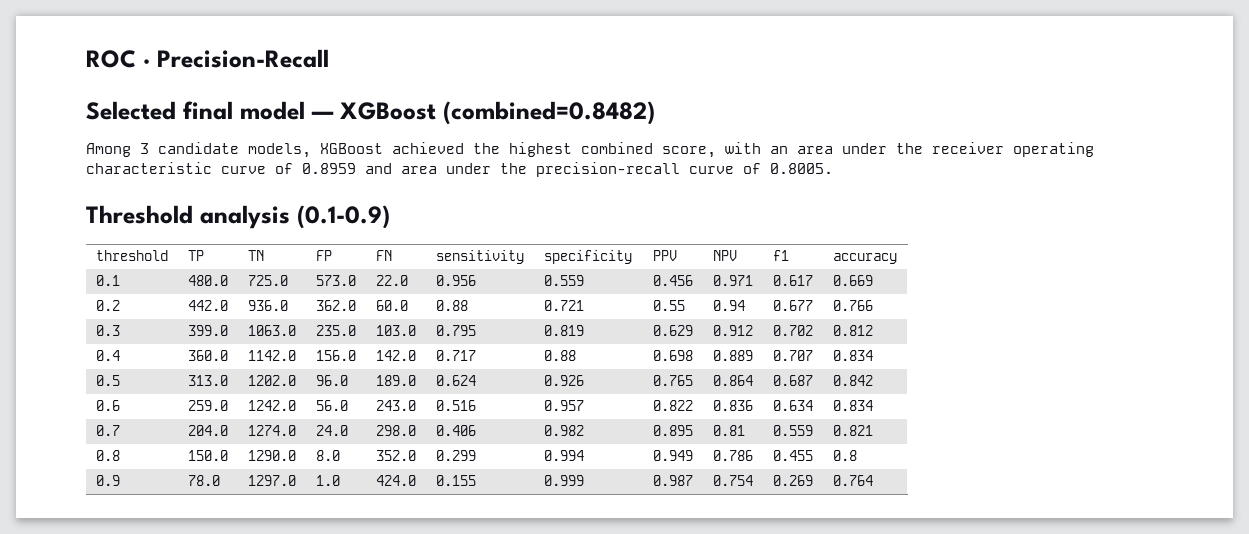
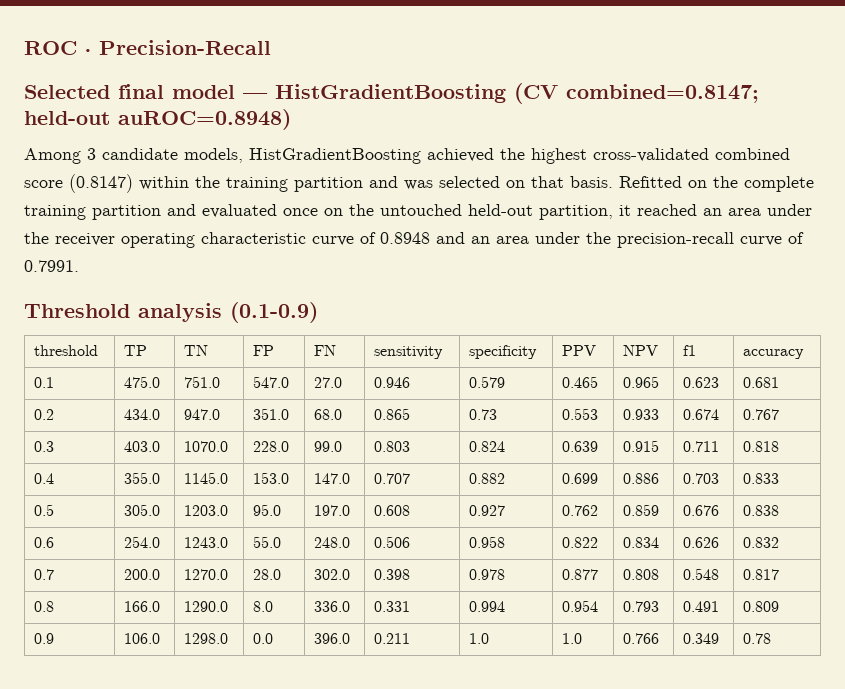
[340,101,655,125] XGBoost (combined=0.8482) -> [275,83,759,104] [24,109,291,130] HistGradientBoosting (CV combined=0.8147; held-out auROC=0.8948)
[320,143,383,154] XGBoost -> [249,148,421,164] HistGradientBoosting
[581,142,761,158] combined score, with -> [593,148,790,162] [24,174,814,193] [24,204,697,220] cross-validated combined score (0.8147) within the training partition and was selected on that basis. Refitted on the complete training partition and evaluated once on the untouched held-out partition, it reached
[302,163,392,174] 0.8959 and -> [380,232,490,244] 0.8948 and an
[770,163,833,174] 0.8005. -> [24,260,79,272] 0.7991.
[187,275,228,286] [247,275,288,286] [315,275,356,286] [375,275,408,286] [435,275,476,286] [543,275,584,286] [652,275,693,286] [712,275,753,286] [772,275,813,286] [832,275,873,286] [95,300,120,311] [187,300,228,311] [247,300,288,311] [315,300,356,311] [375,300,408,311] [435,300,468,311] [543,300,584,311] [652,300,685,311] [712,300,745,311] [772,300,813,311] [832,300,873,311] [95,325,120,336] [187,325,228,336] [247,325,296,336] [315,325,356,336] [375,325,416,336] [435,325,476,336] [543,325,584,336] [652,325,693,336] [712,325,753,336] [772,325,813,336] [832,325,873,336] [95,350,120,361] [187,350,228,361] [247,350,296,361] [315,350,356,361] [375,350,416,361] [435,350,476,361] [543,350,576,361] [652,350,693,361] [712,350,753,361] [772,350,813,361] [832,350,873,361] [95,375,120,386] [187,375,228,386] [247,375,296,386] [315,375,348,386] [375,375,416,386] [435,375,476,386] [543,375,584,386] [652,375,693,386] [712,375,753,386] [772,375,813,386] [832,375,873,386] [95,400,120,411] [187,400,228,411] [247,400,296,411] [315,400,348,411] [375,400,416,411] [435,400,476,411] [543,400,584,411] [652,400,693,411] [712,400,753,411] [772,400,813,411] [832,400,873,411] [95,425,120,436] [187,425,228,436] [247,425,296,436] [315,425,348,436] [375,425,416,436] [435,425,476,436] [543,425,584,436] [652,425,693,436] [712,425,745,436] [772,425,813,436] [832,425,873,436] 480.0 | 725.0 | 573.0 | 22.0 | 0.956 | 0.559 | 0.456 | 0.971 | 0.617 | 0.669 // 0.2 | 442.0 | 936.0 | 362.0 | 60.0 | 0.88 | 0.721 | 0.55 | 0.94 | 0.677 | 0.766 // 0.3 | 399.0 | 1063.0 | 235.0 | 103.0 | 0.795 | 0.819 | 0.629 | 0.912 | 0.702 | 0.812 // 0.4 | 360.0 | 1142.0 | 156.0 | 142.0 | 0.717 | 0.88 | 0.698 | 0.889 | 0.707 | 0.834 // 0.5 | 313.0 | 1202.0 | 96.0 | 189.0 | 0.624 | 0.926 | 0.765 | 0.864 | 0.687 | 0.842 // 0.6 | 259.0 | 1242.0 | 56.0 | 243.0 | 0.516 | 0.957 | 0.822 | 0.836 | 0.634 | 0.834 // 0.7 | 204.0 | 1274.0 | 24.0 | 298.0 | 0.406 | 0.982 | 0.895 | 0.81 | 0.559 | 0.821 -> [123,376,160,388] [183,376,220,388] [252,376,289,388] [313,377,342,388] [373,377,410,388] [468,376,505,388] [561,376,598,388] [622,376,659,388] [682,377,719,388] [742,377,779,388] [33,409,54,420] [123,409,160,420] [183,409,220,420] [252,408,289,420] [313,409,342,420] [373,408,410,420] [468,409,497,420] [561,408,598,420] [622,409,659,420] [682,409,719,420] [742,409,779,420] [33,441,54,452] [123,441,160,452] [183,441,228,452] [252,441,289,452] [313,441,342,452] [373,441,410,452] [468,441,505,452] [561,441,598,452] [622,440,659,452] [682,441,719,452] [742,441,779,452] [33,473,54,484] [123,472,160,484] [183,472,228,484] [252,472,289,484] [313,473,350,484] [373,473,410,484] [468,473,505,484] [561,473,598,484] [622,473,659,484] [682,473,719,484] [742,473,779,484] [33,504,54,516] [123,504,160,516] [183,505,228,516] [252,504,281,516] [313,505,350,516] [373,505,410,516] [468,505,505,516] [561,505,598,516] [622,504,659,516] [682,505,719,516] [742,505,779,516] [33,537,54,548] [123,536,160,548] [183,537,228,548] [252,536,281,548] [313,537,350,548] [373,536,410,548] [468,536,505,548] [561,537,598,548] [622,537,659,548] [682,537,719,548] [742,537,779,548] [33,569,54,580] [123,569,160,580] [183,569,228,580] [252,569,281,580] [313,569,350,580] [373,569,410,580] [468,569,505,580] [561,569,598,580] [622,569,659,580] [682,568,719,580] [742,569,779,580] 475.0 | 751.0 | 547.0 | 27.0 | 0.946 | 0.579 | 0.465 | 0.965 | 0.623 | 0.681 // 0.2 | 434.0 | 947.0 | 351.0 | 68.0 | 0.865 | 0.73 | 0.553 | 0.933 | 0.674 | 0.767 // 0.3 | 403.0 | 1070.0 | 228.0 | 99.0 | 0.803 | 0.824 | 0.639 | 0.915 | 0.711 | 0.818 // 0.4 | 355.0 | 1145.0 | 153.0 | 147.0 | 0.707 | 0.882 | 0.699 | 0.886 | 0.703 | 0.833 // 0.5 | 305.0 | 1203.0 | 95.0 | 197.0 | 0.608 | 0.927 | 0.762 | 0.859 | 0.676 | 0.838 // 0.6 | 254.0 | 1243.0 | 55.0 | 248.0 | 0.506 | 0.958 | 0.822 | 0.834 | 0.626 | 0.832 // 0.7 | 200.0 | 1270.0 | 28.0 | 302.0 | 0.398 | 0.978 | 0.877 | 0.808 | 0.548 | 0.817
[187,450,228,461] 150.0 -> [123,601,160,612] 166.0
[375,450,416,461] [435,450,476,461] 352.0 | 0.299 -> [313,601,350,612] [373,601,410,612] 336.0 | 0.331
[652,450,693,461] [712,450,753,461] [772,450,813,461] [832,450,857,461] [95,475,120,486] [187,475,220,486] [247,475,296,486] [315,475,340,486] [375,475,416,486] [435,475,476,486] [543,475,584,486] [652,475,693,486] [712,475,753,486] [772,475,813,486] [832,475,873,486] 0.949 | 0.786 | 0.455 | 0.8 // 0.9 | 78.0 | 1297.0 | 1.0 | 424.0 | 0.155 | 0.999 | 0.987 | 0.754 | 0.269 | 0.764 -> [561,600,598,612] [622,601,659,612] [682,601,719,612] [742,601,779,612] [33,633,54,644] [123,633,160,644] [183,633,228,644] [252,633,273,644] [313,633,350,644] [373,633,410,644] [468,633,489,644] [561,633,582,644] [622,633,659,644] [682,633,719,644] [742,633,771,644] 0.954 | 0.793 | 0.491 | 0.809 // 0.9 | 106.0 | 1298.0 | 0.0 | 396.0 | 0.211 | 1.0 | 1.0 | 0.766 | 0.349 | 0.78

